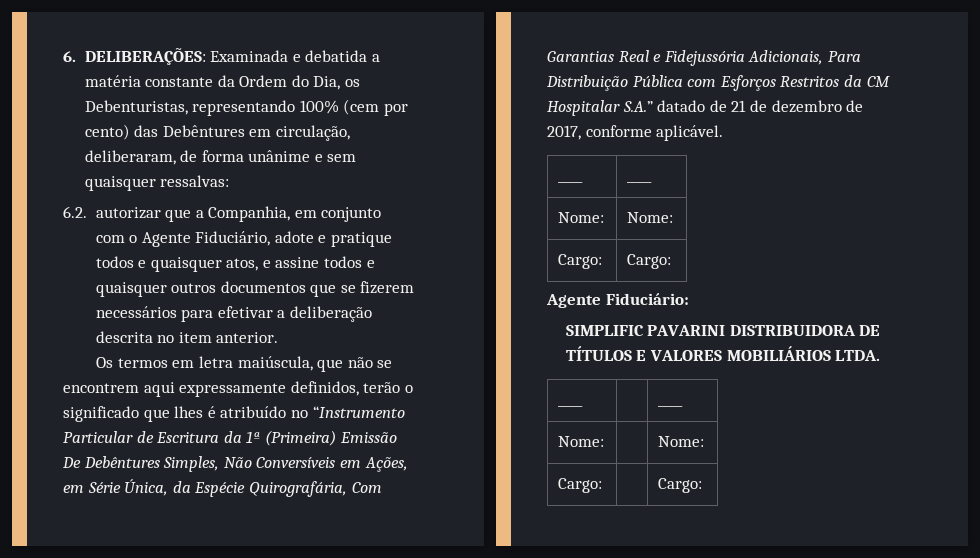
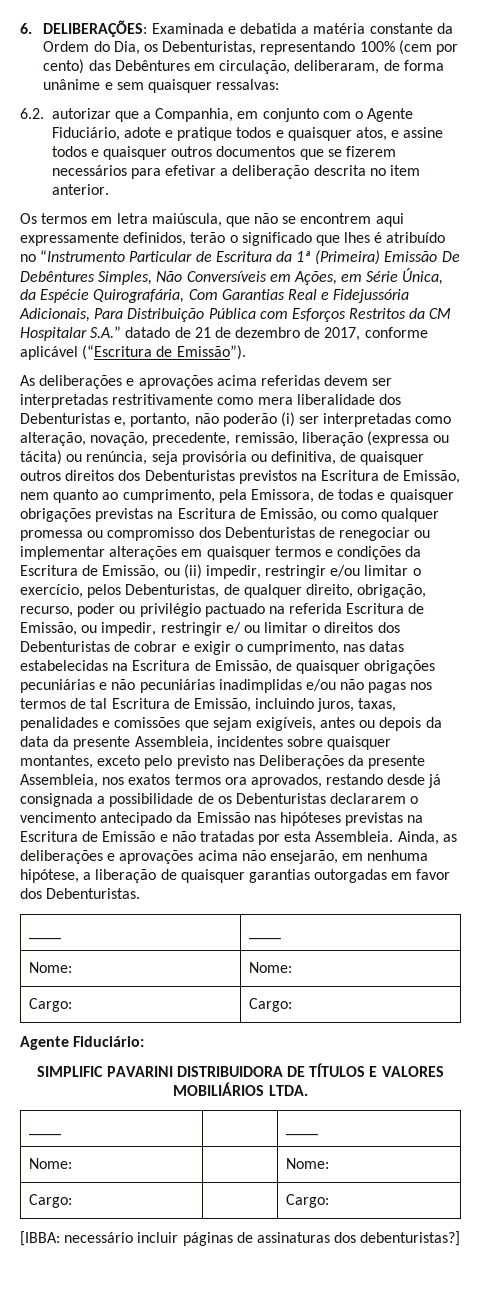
[656,125,724,141] aplicável. -> [20,345,246,360] [20,375,393,389] [20,394,401,408] [20,412,452,427] [20,431,450,446] [20,450,425,465] [20,470,461,484] [20,489,454,503] [20,508,440,522] [20,527,431,541] [20,546,422,560] [20,564,421,579] [20,584,427,598] [20,603,425,617] [20,622,400,636] [20,641,405,655] [20,660,436,674] [20,679,433,693] [20,698,397,712] [20,717,442,731] [20,736,392,750] [20,755,426,769] [20,774,442,788] [20,793,419,807] [20,812,424,826] [20,831,457,845] [20,850,429,864] [20,869,451,883] [20,888,141,899] aplicável (“Escritura de Emissão”). // As deliberações e aprovações acima referidas devem ser interpretadas restritivamente como mera liberalidade dos Debenturistas e, portanto, não poderão (i) ser interpretadas como alteração, novação, precedente, remissão, liberação (expressa ou tácita) ou renúncia, seja provisória ou definitiva, de quaisquer outros direitos dos Debenturistas previstos na Escritura de Emissão, nem quanto ao cumprimento, pela Emissora, de todas e quaisquer obrigações previstas na Escritura de Emissão, ou como qualquer promessa ou compromisso dos Debenturistas de renegociar ou implementar alterações em quaisquer termos e condições da Escritura de Emissão, ou (ii) impedir, restringir e/ou limitar o exercício, pelos Debenturistas, de qualquer direito, obrigação, recurso, poder ou privilégio pactuado na referida Escritura de Emissão, ou impedir, restringir e/ ou limitar o direitos dos Debenturistas de cobrar e exigir o cumprimento, nas datas estabelecidas na Escritura de Emissão, de quaisquer obrigações pecuniárias e não pecuniárias inadimplidas e/ou não pagas nos termos de tal Escritura de Emissão, incluindo juros, taxas, penalidades e comissões que sejam exigíveis, antes ou depois da data da presente Assembleia, incidentes sobre quaisquer montantes, exceto pelo previsto nas Deliberações da presente Assembleia, nos exatos termos ora aprovados, restando desde já consignada a possibilidade de os Debenturistas declararem o vencimento antecipado da Emissão nas hipóteses previstas na Escritura de Emissão e não tratadas por esta Assembleia. Ainda, as deliberações e aprovações acima não ensejarão, em nenhuma hipótese, a liberação de quaisquer garantias outorgadas em favor dos Debenturistas.
(703, 485) none -> [20,1231,461,1246] // [IBBA: necessário incluir páginas de assinaturas dos debenturistas?]

